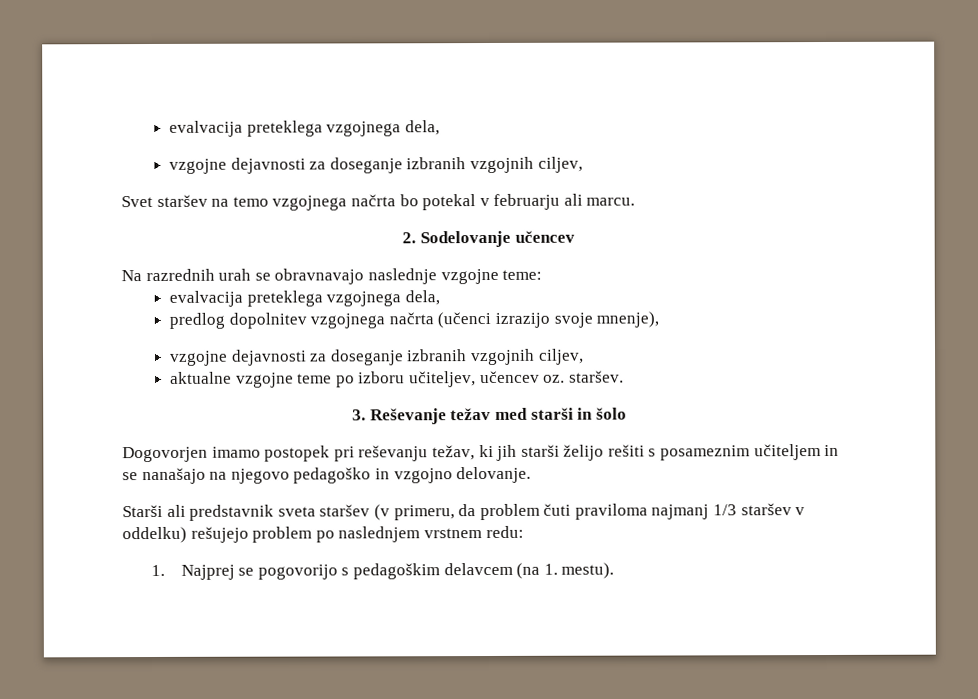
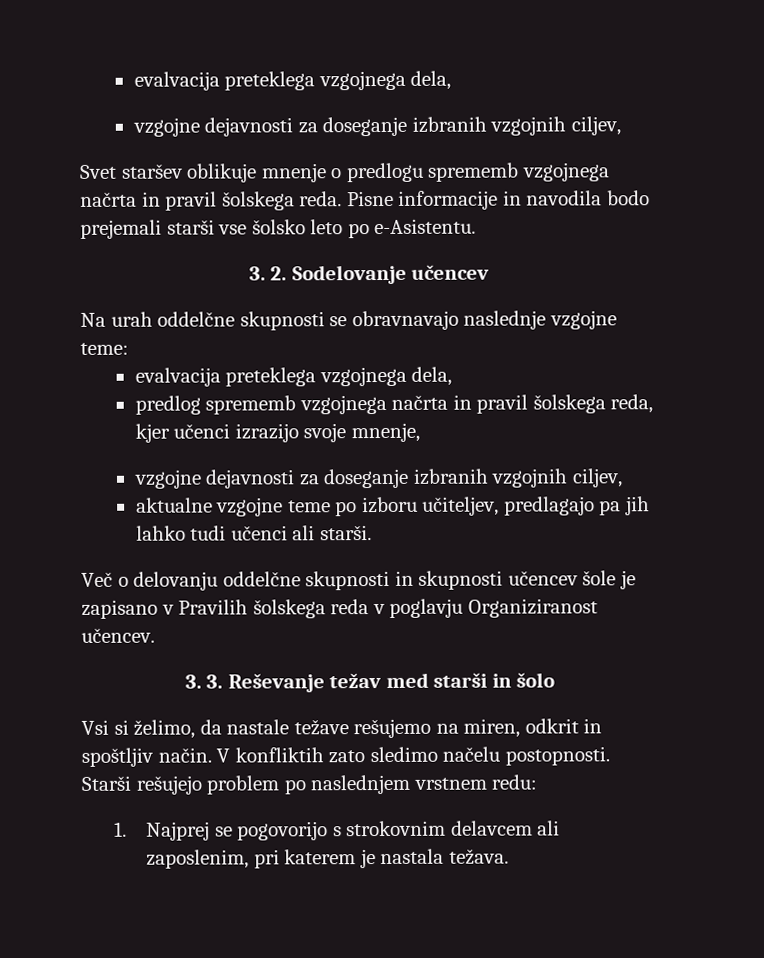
[211,193,636,211] na temo vzgojnega načrta bo potekal v februarju ali marcu. // -> [187,162,610,183] [80,190,650,211] [80,218,477,239] [248,266,266,281] oblikuje mnenje o predlogu sprememb vzgojnega načrta in pravil šolskega reda. Pisne informacije in navodila bodo prejemali starši vse šolsko leto po e-Asistentu. // 3.
[145,268,252,282] razrednih urah -> [110,311,325,331] urah oddelčne skupnosti
[228,311,492,329] dopolnitev vzgojnega načrta (učenci -> [205,394,654,415] [134,423,231,443] sprememb vzgojnega načrta in pravil šolskega reda, kjer učenci
[596,311,660,328] mnenje), -> [350,422,420,443] mnenje,
[479,370,624,384] [352,409,367,421] učencev oz. staršev. // 3. -> [503,496,650,516] [135,525,372,541] [81,570,636,591] [81,598,598,619] [81,627,155,643] [184,674,224,689] predlagajo pa jih lahko tudi učenci ali starši. // Več o delovanju oddelčne skupnosti in skupnosti učencev šole je zapisano v Pravilih šolskega reda v poglavju Organiziranost učencev. // 3. 3.
[122,444,840,463] [122,466,532,485] [122,503,806,521] [122,526,187,544] Dogovorjen imamo postopek pri reševanju težav, ki jih starši želijo rešiti s posameznim učiteljem in se nanašajo na njegovo pedagoško in vzgojno delovanje. // Starši ali predstavnik sveta staršev (v primeru, da problem čuti praviloma najmanj 1/3 staršev v oddelku) -> [81,718,603,739] [81,746,610,767] [81,775,131,791] Vsi si želimo, da nastale težave rešujemo na miren, odkrit in spoštljiv način. V konfliktih zato sledimo načelu postopnosti. Starši
[352,562,615,580] pedagoškim delavcem (na 1. mestu). -> [346,820,561,837] [146,848,509,869] strokovnim delavcem ali zaposlenim, pri katerem je nastala težava.

